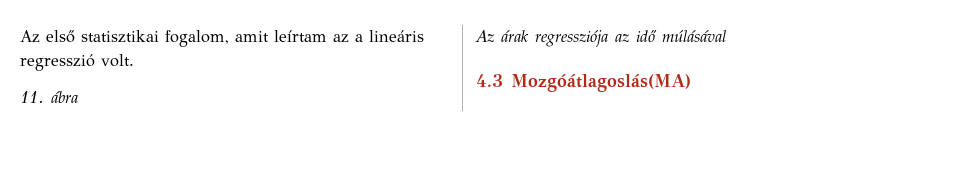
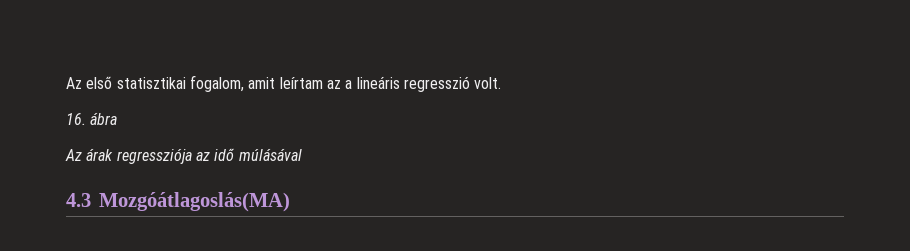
[20,91,44,103] 11. -> [66,113,86,125] 16.

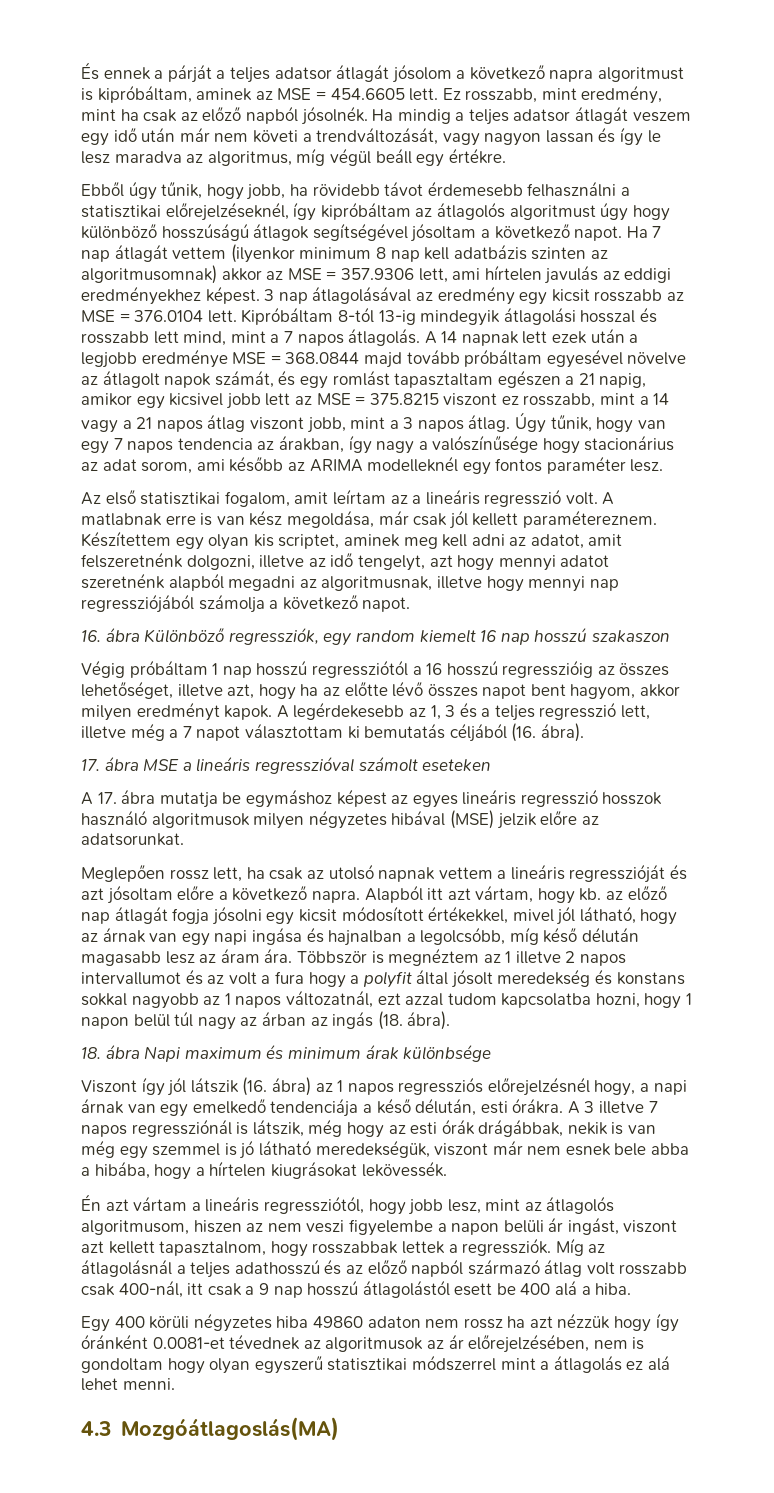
(66, 83) none -> [81,62,685,83] [81,85,663,104] [81,106,691,125] [81,127,661,146] [81,148,506,167] [81,181,630,200] [81,202,670,221] [81,223,662,242] [81,244,608,263] [81,265,672,284] [81,286,684,305] [81,307,657,326] [81,328,639,346] [81,349,687,368] [81,370,647,389] [81,393,670,409] [81,412,666,433] [81,435,675,454] [81,456,664,475] És ennek a párját a teljes adatsor átlagát jósolom a következő napra algoritmust is kipróbáltam, aminek az MSE = 454.6605 lett. Ez rosszabb, mint eredmény, mint ha csak az előző napból jósolnék. Ha mindig a teljes adatsor átlagát veszem egy idő után már nem követi a trendváltozását, vagy nagyon lassan és így le lesz maradva az algoritmus, míg végül beáll egy értékre. // Ebből úgy tűnik, hogy jobb, ha rövidebb távot érdemesebb felhasználni a statisztikai előrejelzéseknél, így kipróbáltam az átlagolós algoritmust úgy hogy különböző hosszúságú átlagok segítségével jósoltam a következő napot. Ha 7 nap átlagát vettem (ilyenkor minimum 8 nap kell adatbázis szinten az algoritmusomnak) akkor az MSE = 357.9306 lett, ami hírtelen javulás az eddigi eredményekhez képest. 3 nap átlagolásával az eredmény egy kicsit rosszabb az MSE = 376.0104 lett. Kipróbáltam 8-tól 13-ig mindegyik átlagolási hosszal és rosszabb lett mind, mint a 7 napos átlagolás. A 14 napnak lett ezek után a legjobb eredménye MSE = 368.0844 majd tovább próbáltam egyesével növelve az átlagolt napok számát, és egy romlást tapasztaltam egészen a 21 napig, amikor egy kicsivel jobb lett az MSE = 375.8215 viszont ez rosszabb, mint a 14 vagy a 21 napos átlag viszont jobb, mint a 3 napos átlag. Úgy tűnik, hogy van egy 7 napos tendencia az árakban, így nagy a valószínűsége hogy stacionárius az adat sorom, ami később az ARIMA modelleknél egy fontos paraméter lesz. //
[66,112,118,125] [65,148,302,164] // 16. ábra // Az árak regressziója az idő múlásával -> [602,492,615,505] [81,510,657,529] [81,531,623,550] [81,552,610,571] [81,573,619,592] [81,594,411,613] [81,627,670,646] [81,660,670,678] [81,681,681,700] [81,702,651,721] [81,723,584,742] [81,756,492,774] [81,789,663,808] [81,810,599,829] [81,833,184,846] [81,864,688,883] [81,885,667,904] [81,906,678,925] [81,927,640,946] [81,948,627,966] [81,969,685,988] [81,990,693,1009] [81,1011,451,1030] [81,1044,492,1062] [81,1077,687,1096] [81,1098,658,1117] [81,1119,657,1138] [81,1140,690,1159] [81,1161,447,1180] [81,1194,615,1215] [81,1217,678,1236] [81,1238,606,1257] [81,1259,688,1278] [81,1280,632,1298] [81,1313,679,1332] [81,1334,645,1353] [81,1355,670,1374] [81,1378,175,1391] A matlabnak erre is van kész megoldása, már csak jól kellett paramétereznem. Készítettem egy olyan kis scriptet, aminek meg kell adni az adatot, amit felszeretnénk dolgozni, illetve az idő tengelyt, azt hogy mennyi adatot szeretnénk alapból megadni az algoritmusnak, illetve hogy mennyi nap regressziójából számolja a következő napot. // 16. ábra Különböző regressziók, egy random kiemelt 16 nap hosszú szakaszon // Végig próbáltam 1 nap hosszú regressziótól a 16 hosszú regresszióig az összes lehetőséget, illetve azt, hogy ha az előtte lévő összes napot bent hagyom, akkor milyen eredményt kapok. A legérdekesebb az 1, 3 és a teljes regresszió lett, illetve még a 7 napot választottam ki bemutatás céljából (16. ábra). // 17. ábra MSE a lineáris regresszióval számolt eseteken // A 17. ábra mutatja be egymáshoz képest az egyes lineáris regresszió hosszok használó algoritmusok milyen négyzetes hibával (MSE) jelzik előre az adatsorunkat. // Meglepően rossz lett, ha csak az utolsó napnak vettem a lineáris regresszióját és azt jósoltam előre a következő napra. Alapból itt azt vártam, hogy kb. az előző nap átlagát fogja jósolni egy kicsit módosított értékekkel, mivel jól látható, hogy az árnak van egy napi ingása és hajnalban a legolcsóbb, míg késő délután magasabb lesz az áram ára. Többször is megnéztem az 1 illetve 2 napos intervallumot és az volt a fura hogy a polyfit által jósolt meredekség és konstans sokkal nagyobb az 1 napos változatnál, ezt azzal tudom kapcsolatba hozni, hogy 1 napon belül túl nagy az árban az ingás (18. ábra). // 18. ábra Napi maximum és minimum árak különbsége // Viszont így jól látszik (16. ábra) az 1 napos regressziós előrejelzésnél hogy, a napi árnak van egy emelkedő tendenciája a késő délután, esti órákra. A 3 illetve 7 napos regressziónál is látszik, még hogy az esti órák drágábbak, nekik is van még egy szemmel is jó látható meredekségük, viszont már nem esnek bele abba a hibába, hogy a hírtelen kiugrásokat lekövessék. // Én azt vártam a lineáris regressziótól, hogy jobb lesz, mint az átlagolós algoritmusom, hiszen az nem veszi figyelembe a napon belüli ár ingást, viszont azt kellett tapasztalnom, hogy rosszabbak lettek a regressziók. Míg az átlagolásnál a teljes adathosszú és az előző napból származó átlag volt rosszabb csak 400-nál, itt csak a 9 nap hosszú átlagolástól esett be 400 alá a hiba. // Egy 400 körüli négyzetes hiba 49860 adaton nem rossz ha azt nézzük hogy így óránként 0.0081-et tévednek az algoritmusok az ár előrejelzésében, nem is gondoltam hogy olyan egyszerű statisztikai módszerrel mint a átlagolás ez alá lehet menni.

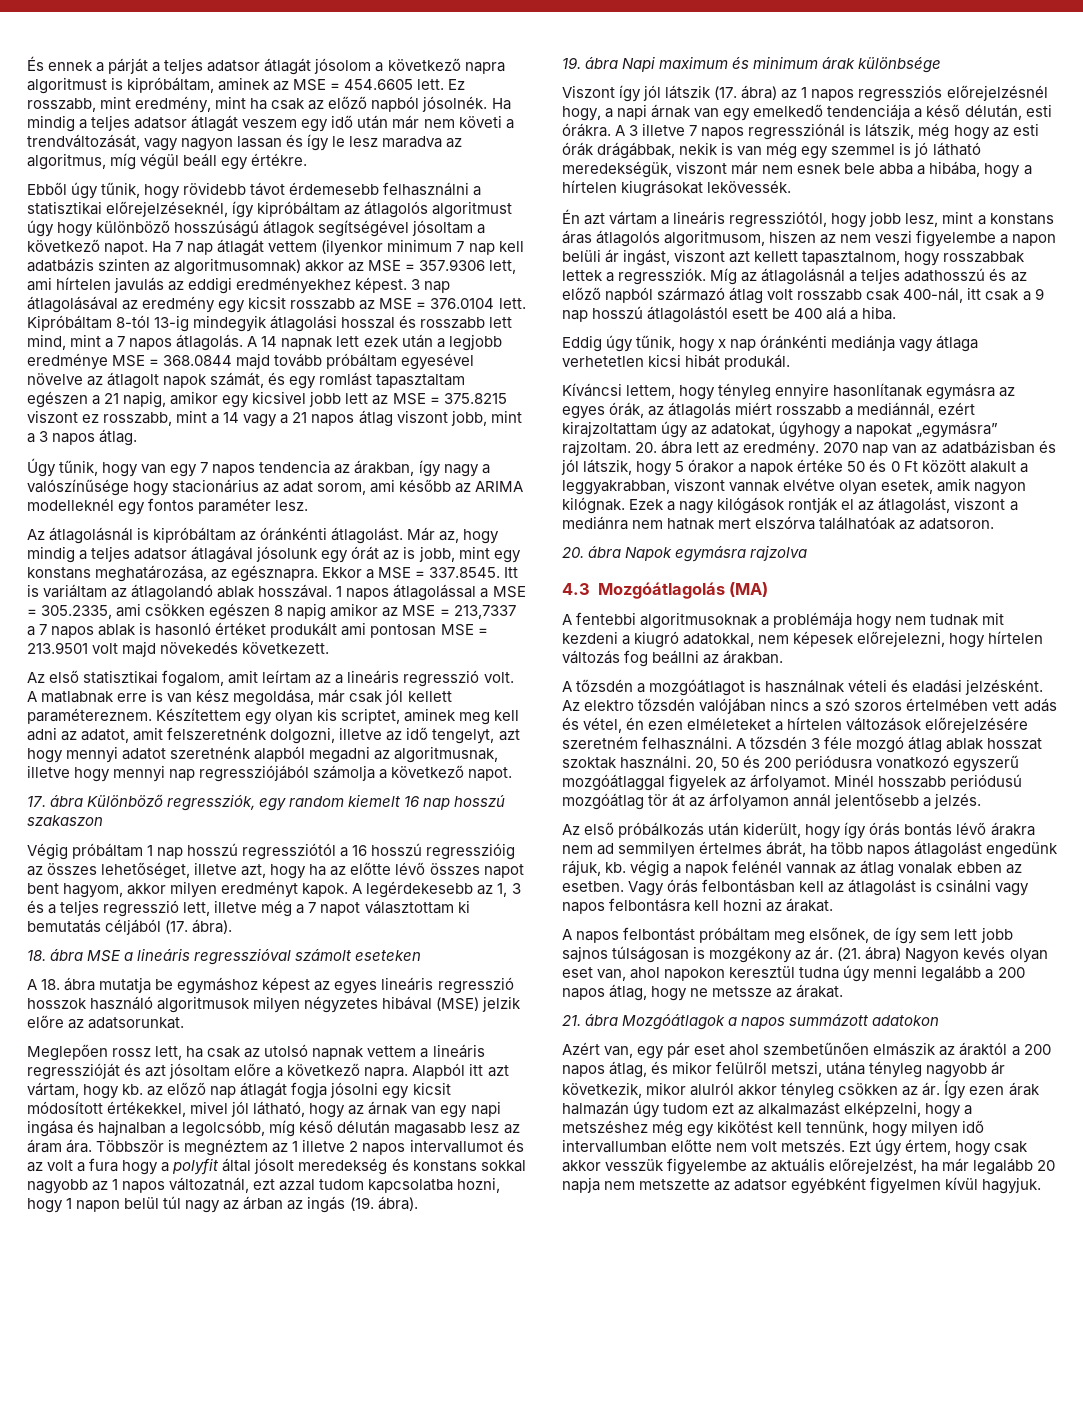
[246,184,308,200] jobb, ha -> (181, 191) none
[375,247,386,259] 8 -> [456,241,465,252] 7
(511, 423) none -> (138, 437) //
(664, 465) none -> [27,527,500,544] [27,546,521,563] [27,565,519,582] [27,584,526,601] [27,603,516,620] [27,622,488,638] [27,641,330,657] // Az átlagolásnál is kipróbáltam az óránkénti átlagolást. Már az, hogy mindig a teljes adatsor átlagával jósolunk egy órát az is jobb, mint egy konstans meghatározása, az egésznapra. Ekkor a MSE = 337.8545. Itt is variáltam az átlagolandó ablak hosszával. 1 napos átlagolással a MSE = 305.2335, ami csökken egészen 8 napig amikor az MSE = 213,7337 a 7 napos ablak is hasonló értéket produkált ami pontosan MSE = 213.9501 volt majd növekedés következett.
[81,630,101,642] 16. -> [27,796,46,807] 17.
[511,723,584,742] [81,759,100,771] (16. ábra). // 17. -> [165,919,233,934] [27,950,46,961] (17. ábra). // 18.
[97,792,117,804] 17. -> [41,979,61,990] 18.
[377,1011,451,1030] [81,1047,101,1059] (18. ábra). // 18. -> [349,1196,418,1211] [562,57,581,69] (19. ábra). // 19.
[242,1077,268,1096] (16. -> [714,86,738,100] (17.
[524,1202,542,1211] az -> [977,213,1054,225] [562,230,592,244] a konstans áras
[81,1313,679,1332] [81,1334,645,1353] [81,1355,670,1374] [81,1378,175,1391] [81,1417,339,1441] Egy 400 körüli négyzetes hiba 49860 adaton nem rossz ha azt nézzük hogy így óránként 0.0081-et tévednek az algoritmusok az ár előrejelzésében, nem is gondoltam hogy olyan egyszerű statisztikai módszerrel mint a átlagolás ez alá lehet menni. // 4.3 Mozgóátlagoslás(MA) -> [562,335,979,352] [562,354,791,370] [562,383,1016,400] [562,402,976,419] [562,421,999,438] [562,440,1056,457] [561,459,1028,476] [562,478,1027,495] [562,497,1018,514] [562,516,995,530] [562,545,808,562] [562,582,768,599] [562,612,1005,629] [562,631,1044,648] [562,650,784,667] [562,679,1044,696] [562,698,1057,714] [562,717,1029,733] [562,736,1043,753] [562,755,1020,772] [562,774,1023,791] [562,793,982,810] [562,822,1035,839] [562,841,1059,858] [562,860,1022,877] [562,879,1030,896] [562,898,834,914] [562,927,1013,944] [562,946,1048,963] [562,965,1025,982] [562,984,844,1001] [562,1013,940,1030] [562,1042,1051,1059] [562,1061,1006,1078] [562,1080,1040,1099] [562,1101,973,1118] [562,1120,985,1137] [562,1139,1029,1156] [562,1158,1056,1175] [562,1177,1042,1194] Eddig úgy tűnik, hogy x nap óránkénti mediánja vagy átlaga verhetetlen kicsi hibát produkál. // Kíváncsi lettem, hogy tényleg ennyire hasonlítanak egymásra az egyes órák, az átlagolás miért rosszabb a mediánnál, ezért kirajzoltattam úgy az adatokat, úgyhogy a napokat „egymásra” rajzoltam. 20. ábra lett az eredmény. 2070 nap van az adatbázisban és jól látszik, hogy 5 órakor a napok értéke 50 és 0 Ft között alakult a leggyakrabban, viszont vannak elvétve olyan esetek, amik nagyon kilógnak. Ezek a nagy kilógások rontják el az átlagolást, viszont a mediánra nem hatnak mert elszórva találhatóak az adatsoron. // 20. ábra Napok egymásra rajzolva // 4.3 Mozgóátlagolás (MA) // A fentebbi algoritmusoknak a problémája hogy nem tudnak mit kezdeni a kiugró adatokkal, nem képesek előrejelezni, hogy hírtelen változás fog beállni az árakban. // A tőzsdén a mozgóátlagot is használnak vételi és eladási jelzésként. Az elektro tőzsdén valójában nincs a szó szoros értelmében vett adás és vétel, én ezen elméleteket a hírtelen változások előrejelzésére szeretném felhasználni. A tőzsdén 3 féle mozgó átlag ablak hosszat szoktak használni. 20, 50 és 200 periódusra vonatkozó egyszerű mozgóátlaggal figyelek az árfolyamot. Minél hosszabb periódusú mozgóátlag tör át az árfolyamon annál jelentősebb a jelzés. // Az első próbálkozás után kiderült, hogy így órás bontás lévő árakra nem ad semmilyen értelmes ábrát, ha több napos átlagolást engedünk rájuk, kb. végig a napok felénél vannak az átlag vonalak ebben az esetben. Vagy órás felbontásban kell az átlagolást is csinálni vagy napos felbontásra kell hozni az árakat. // A napos felbontást próbáltam meg elsőnek, de így sem lett jobb sajnos túlságosan is mozgékony az ár. (21. ábra) Nagyon kevés olyan eset van, ahol napokon keresztül tudna úgy menni legalább a 200 napos átlag, hogy ne metssze az árakat. // 21. ábra Mozgóátlagok a napos summázott adatokon // Azért van, egy pár eset ahol szembetűnően elmászik az áraktól a 200 napos átlag, és mikor felülről metszi, utána tényleg nagyobb ár következik, mikor alulról akkor tényleg csökken az ár. Így ezen árak halmazán úgy tudom ezt az alkalmazást elképzelni, hogy a metszéshez még egy kikötést kell tennünk, hogy milyen idő intervallumban előtte nem volt metszés. Ezt úgy értem, hogy csak akkor vesszük figyelembe az aktuális előrejelzést, ha már legalább 20 napja nem metszette az adatsor egyébként figyelmen kívül hagyjuk.

